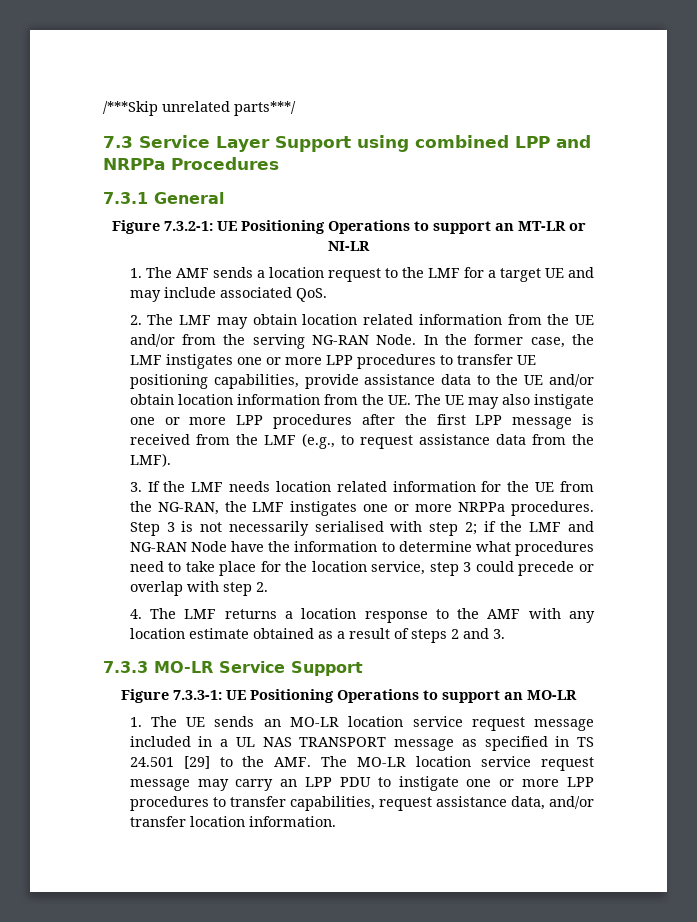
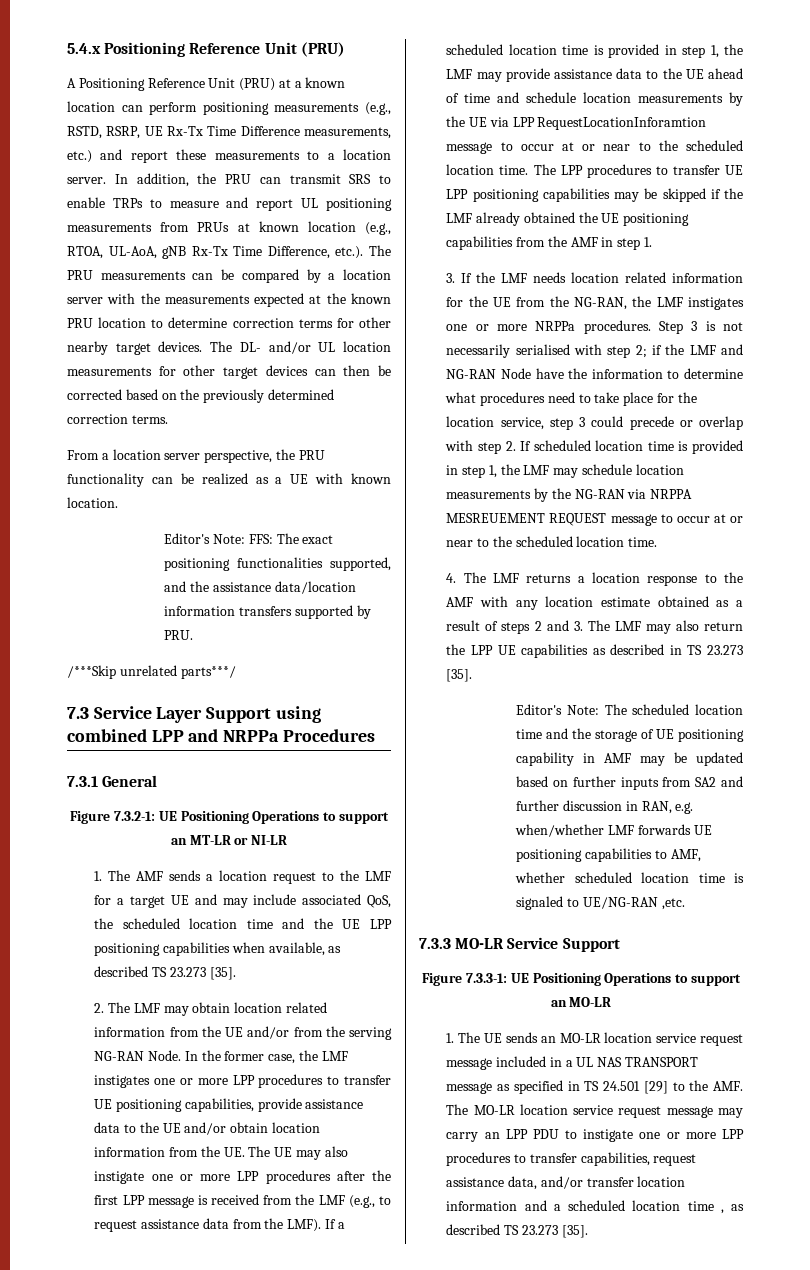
(103, 108) none -> [67,42,345,57] [67,77,346,91] [67,101,391,115] [67,126,391,139] [67,149,391,163] [67,173,391,187] [67,197,392,211] [67,221,391,235] [67,245,391,259] [67,269,391,283] [67,293,391,307] [67,317,391,328] [67,341,392,355] [67,365,391,379] [67,389,334,403] [67,414,168,424] [67,449,325,463] [67,473,391,487] [67,497,118,508] [164,533,334,544] [164,557,391,571] [164,581,356,594] [164,605,371,619] [164,630,194,640] 5.4.x Positioning Reference Unit (PRU) // A Positioning Reference Unit (PRU) at a known location can perform positioning measurements (e.g., RSTD, RSRP, UE Rx-Tx Time Difference measurements, etc.) and report these measurements to a location server. In addition, the PRU can transmit SRS to enable TRPs to measure and report UL positioning measurements from PRUs at known location (e.g., RTOA, UL-AoA, gNB Rx-Tx Time Difference, etc.). The PRU measurements can be compared by a location server with the measurements expected at the known PRU location to determine correction terms for other nearby target devices. The DL- and/or UL location measurements for other target devices can then be corrected based on the previously determined correction terms. // From a location server perspective, the PRU functionality can be realized as a UE with known location. // Editor's Note: FFS: The exact positioning functionalities supported, and the assistance data/location information transfers supported by PRU. //
[295,288,327,302] QoS. -> [366,895,391,908] [94,918,392,929] [94,942,342,956] [94,966,236,980] QoS, the scheduled location time and the UE LPP positioning capabilities when available, as described TS 23.273 [35].
(171, 460) none -> [325,1219,345,1229] [446,44,743,58] [446,68,743,82] [446,92,743,106] [446,116,707,130] [446,140,743,154] [446,164,743,178] [446,188,743,202] [446,212,690,226] [446,236,653,250] If a scheduled location time is provided in step 1, the LMF may provide assistance data to the UE ahead of time and schedule location measurements by the UE via LPP RequestLocationInforamtion message to occur at or near to the scheduled location time. The LPP procedures to transfer UE LPP positioning capabilities may be skipped if the LMF already obtained the UE positioning capabilities from the AMF in step 1.
(268, 587) none -> [520,440,743,454] [446,464,684,478] [446,488,693,502] [446,513,743,526] [446,536,658,547] If scheduled location time is provided in step 1, the LMF may schedule location measurements by the NG-RAN via NRPPA MESREUEMENT REQUEST message to occur at or near to the scheduled location time.
(505, 634) none -> [587,620,743,634] [446,644,743,658] [446,669,473,682] [516,704,743,715] [516,728,744,742] [516,752,743,766] [516,776,743,790] [516,800,694,814] [515,824,712,837] [516,848,701,862] [515,872,744,883] [516,896,685,910] The LMF may also return the LPP UE capabilities as described in TS 23.273 [35]. // Editor's Note: The scheduled location time and the storage of UE positioning capability in AMF may be updated based on further inputs from SA2 and further discussion in RAN, e.g. when/whether LMF forwards UE positioning capabilities to AMF, whether scheduled location time is signaled to UE/NG-RAN ,etc.
[248,816,336,827] information. -> [446,1200,744,1214] [446,1224,588,1238] information and a scheduled location time , as described TS 23.273 [35].

